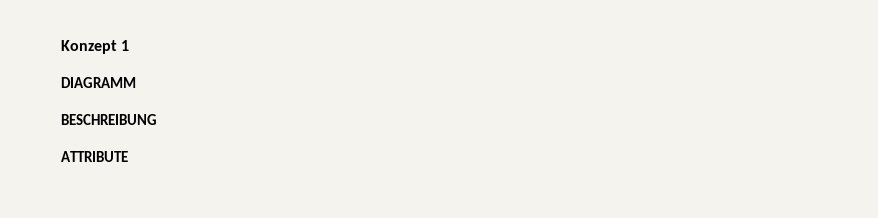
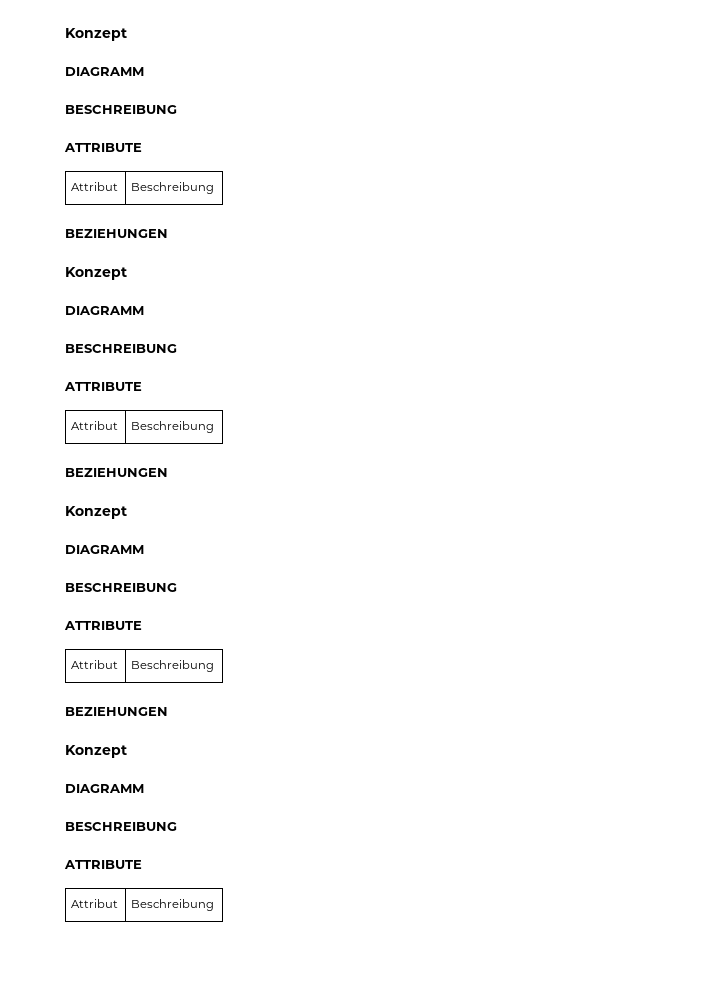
[61,40,130,54] [61,77,136,88] [61,114,157,125] [61,151,128,162] Konzept 1 // DIAGRAMM // BESCHREIBUNG // ATTRIBUTE -> [65,28,127,41] [65,67,144,76] [65,105,177,114] [64,143,142,152] [71,182,119,191] [131,182,215,194] [65,229,168,238] [65,267,127,280] [65,306,144,315] [65,344,177,353] [64,382,142,391] [71,421,119,430] [131,421,215,433] [65,468,168,477] [65,506,127,519] [65,545,144,554] [65,583,177,592] [64,621,142,630] [71,660,119,669] [131,660,215,672] [65,707,168,716] [65,745,127,758] [65,784,144,793] [65,822,177,831] [64,860,142,869] [71,899,119,908] [131,899,215,911] Konzept // DIAGRAMM // BESCHREIBUNG // ATTRIBUTE // Attribut | Beschreibung // BEZIEHUNGEN // Konzept // DIAGRAMM // BESCHREIBUNG // ATTRIBUTE // Attribut | Beschreibung // BEZIEHUNGEN // Konzept // DIAGRAMM // BESCHREIBUNG // ATTRIBUTE // Attribut | Beschreibung // BEZIEHUNGEN // Konzept // DIAGRAMM // BESCHREIBUNG // ATTRIBUTE // Attribut | Beschreibung

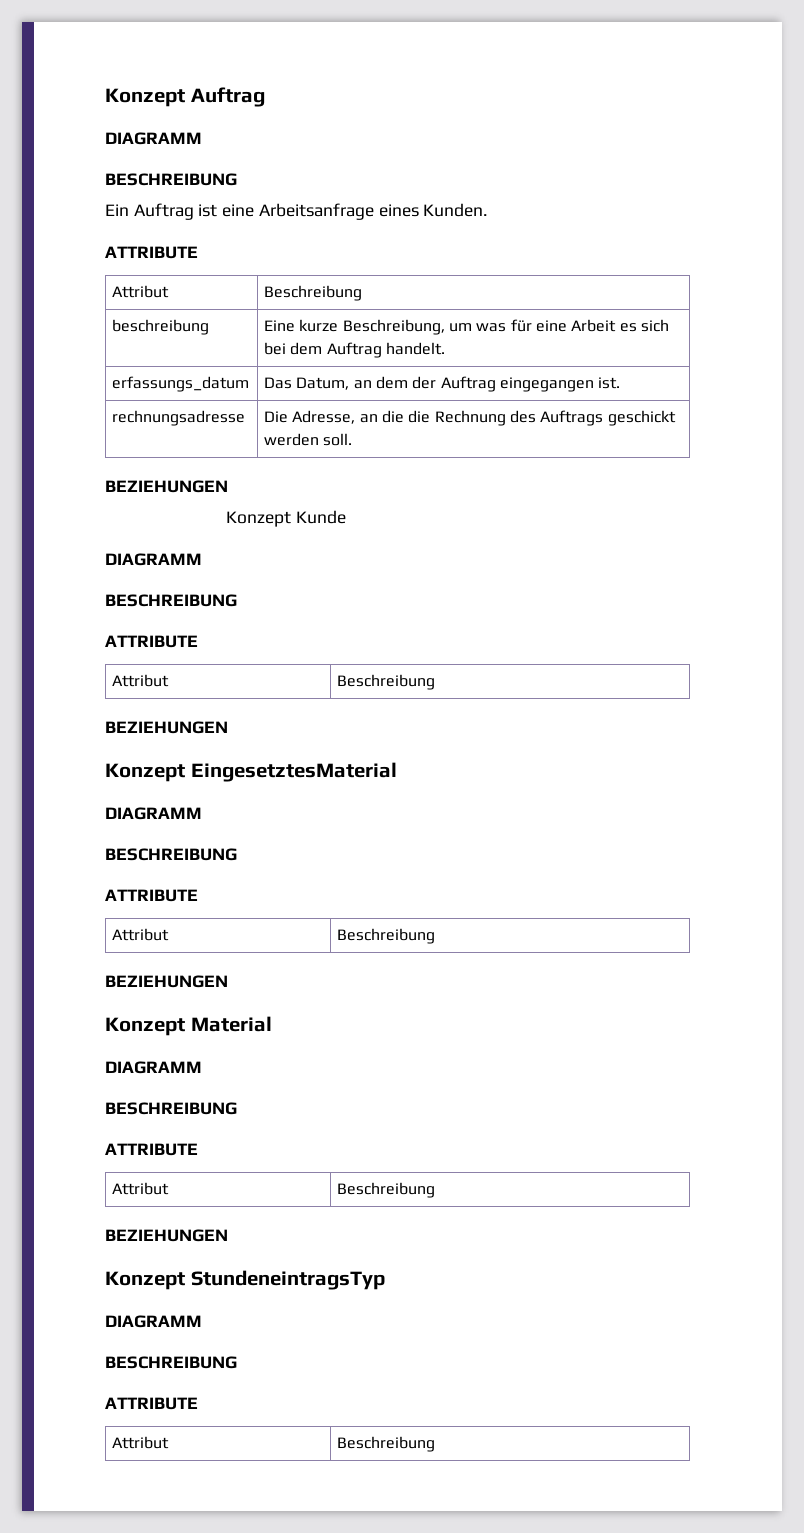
[65,28,127,41] [65,67,144,76] [65,105,177,114] [64,143,142,152] [71,182,119,191] [131,182,215,194] [65,229,168,238] [65,267,127,280] [65,306,144,315] [65,344,177,353] [64,382,142,391] [71,421,119,430] [131,421,215,433] [65,468,168,477] [65,506,127,519] [65,545,144,554] [65,583,177,592] [64,621,142,630] [71,660,119,669] [131,660,215,672] [65,707,168,716] [65,745,127,758] Konzept // DIAGRAMM // BESCHREIBUNG // ATTRIBUTE // Attribut | Beschreibung // BEZIEHUNGEN // Konzept // DIAGRAMM // BESCHREIBUNG // ATTRIBUTE // Attribut | Beschreibung // BEZIEHUNGEN // Konzept // DIAGRAMM // BESCHREIBUNG // ATTRIBUTE // Attribut | Beschreibung // BEZIEHUNGEN // Konzept -> [105,87,265,107] [105,132,202,145] [105,173,237,186] [105,203,488,220] [105,246,198,259] [112,285,170,298] [264,285,363,301] [112,319,210,335] [264,319,669,335] [264,342,446,358] [112,376,250,392] [264,376,621,392] [112,410,246,426] [264,410,676,426] [264,433,353,446] [105,480,228,493] [226,510,346,527] [105,553,202,566] [105,594,237,607] [105,635,198,648] [112,674,170,687] [337,674,436,690] [105,721,228,734] [105,762,397,782] [105,807,202,820] [105,848,237,861] [105,889,198,902] [112,928,170,941] [337,928,436,944] [105,975,228,988] [105,1016,272,1036] [105,1061,202,1074] [105,1102,237,1115] [105,1143,198,1156] [112,1182,170,1195] [337,1182,436,1198] [105,1229,228,1242] [105,1270,385,1290] Konzept Auftrag // DIAGRAMM // BESCHREIBUNG // Ein Auftrag ist eine Arbeitsanfrage eines Kunden. // ATTRIBUTE // Attribut | Beschreibung // beschreibung | Eine kurze Beschreibung, um was für eine Arbeit es sich bei dem Auftrag handelt. // erfassungs_datum | Das Datum, an dem der Auftrag eingegangen ist. // rechnungsadresse | Die Adresse, an die die Rechnung des Auftrags geschickt werden soll. // BEZIEHUNGEN // Konzept Kunde // DIAGRAMM // BESCHREIBUNG // ATTRIBUTE // Attribut | Beschreibung // BEZIEHUNGEN // Konzept EingesetztesMaterial // DIAGRAMM // BESCHREIBUNG // ATTRIBUTE // Attribut | Beschreibung // BEZIEHUNGEN // Konzept Material // DIAGRAMM // BESCHREIBUNG // ATTRIBUTE // Attribut | Beschreibung // BEZIEHUNGEN // Konzept StundeneintragsTyp

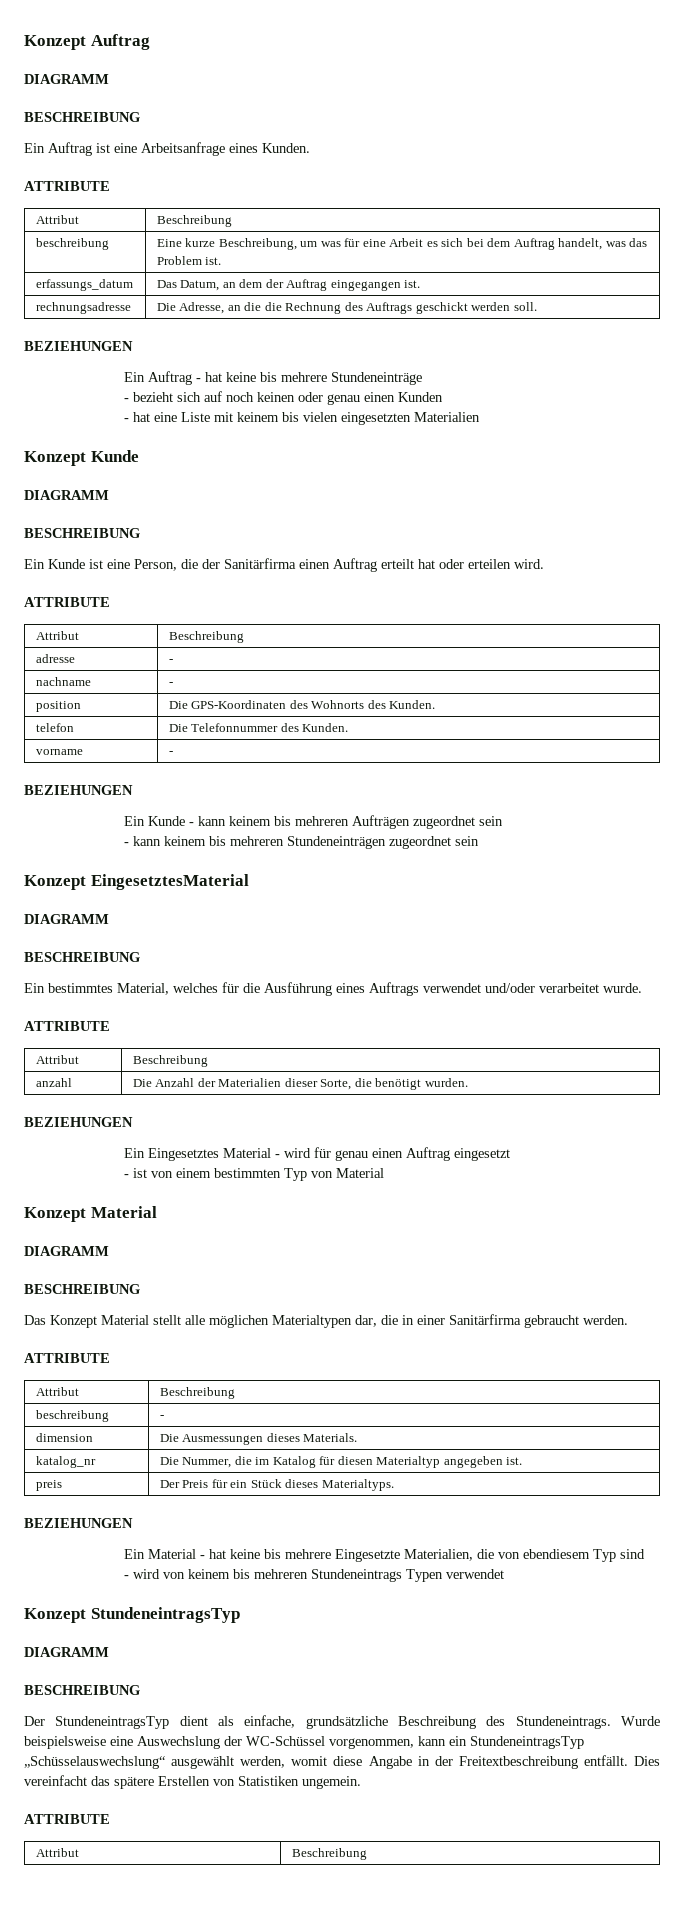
[386,342,446,355] handelt. -> [558,238,648,250] [156,256,222,265] handelt, was das Problem ist.
[226,510,346,527] [105,553,202,566] [105,594,237,607] [105,635,198,648] [112,674,170,687] [337,674,436,690] [105,721,228,734] [105,762,397,782] [105,807,202,820] [105,848,237,861] [105,889,198,902] [112,928,170,941] [337,928,436,944] [105,975,228,988] [105,1016,272,1036] [105,1061,202,1074] [105,1102,237,1115] [105,1143,198,1156] [112,1182,170,1195] [337,1182,436,1198] [105,1229,228,1242] [105,1270,385,1290] [105,1315,202,1328] [105,1356,237,1369] Konzept Kunde // DIAGRAMM // BESCHREIBUNG // ATTRIBUTE // Attribut | Beschreibung // BEZIEHUNGEN // Konzept EingesetztesMaterial // DIAGRAMM // BESCHREIBUNG // ATTRIBUTE // Attribut | Beschreibung // BEZIEHUNGEN // Konzept Material // DIAGRAMM // BESCHREIBUNG // ATTRIBUTE // Attribut | Beschreibung // BEZIEHUNGEN // Konzept StundeneintragsTyp // DIAGRAMM // BESCHREIBUNG -> [124,371,423,385] [124,391,444,405] [124,412,481,425] [24,450,139,466] [24,490,109,500] [24,528,140,538] [24,558,544,572] [24,597,110,607] [35,631,79,640] [168,631,244,643] [35,654,75,663] [168,659,173,663] [35,677,91,686] [168,682,173,686] [35,701,81,712] [168,700,436,709] [35,723,74,732] [168,723,349,732] [35,749,83,755] [168,751,173,755] [24,785,133,795] [124,815,504,829] [124,836,480,849] [24,874,249,890] [24,914,109,924] [24,952,140,962] [24,982,642,996] [24,1021,110,1031] [35,1055,79,1064] [132,1055,208,1067] [35,1078,72,1087] [132,1078,468,1090] [24,1117,133,1127] [124,1147,511,1161] [124,1168,385,1181] [24,1206,157,1222] [24,1246,109,1256] [24,1284,140,1294] [24,1314,628,1328] [24,1353,110,1363] [35,1387,79,1396] [159,1387,235,1399] [35,1410,109,1422] [159,1415,164,1419] [35,1433,93,1442] [159,1433,358,1445] [35,1456,96,1468] [159,1456,523,1468] [35,1480,62,1491] [159,1479,394,1491] [24,1518,133,1528] [124,1549,646,1562] [124,1569,505,1582] [24,1607,240,1623] [24,1647,109,1657] [24,1685,140,1695] [24,1715,660,1729] [24,1736,584,1749] [24,1755,661,1769] [24,1775,361,1789] Ein Auftrag - hat keine bis mehrere Stundeneinträge // - bezieht sich auf noch keinen oder genau einen Kunden // - hat eine Liste mit keinem bis vielen eingesetzten Materialien // Konzept Kunde // DIAGRAMM // BESCHREIBUNG // Ein Kunde ist eine Person, die der Sanitärfirma einen Auftrag erteilt hat oder erteilen wird. // ATTRIBUTE // Attribut | Beschreibung // adresse | - // nachname | - // position | Die GPS-Koordinaten des Wohnorts des Kunden. // telefon | Die Telefonnummer des Kunden. // vorname | - // BEZIEHUNGEN // Ein Kunde - kann keinem bis mehreren Aufträgen zugeordnet sein // - kann keinem bis mehreren Stundeneinträgen zugeordnet sein // Konzept EingesetztesMaterial // DIAGRAMM // BESCHREIBUNG // Ein bestimmtes Material, welches für die Ausführung eines Auftrags verwendet und/oder verarbeitet wurde. // ATTRIBUTE // Attribut | Beschreibung // anzahl | Die Anzahl der Materialien dieser Sorte, die benötigt wurden. // BEZIEHUNGEN // Ein Eingesetztes Material - wird für genau einen Auftrag eingesetzt // - ist von einem bestimmten Typ von Material // Konzept Material // DIAGRAMM // BESCHREIBUNG // Das Konzept Material stellt alle möglichen Materialtypen dar, die in einer Sanitärfirma gebraucht werden. // ATTRIBUTE // Attribut | Beschreibung // beschreibung | - // dimension | Die Ausmessungen dieses Materials. // katalog_nr | Die Nummer, die im Katalog für diesen Materialtyp angegeben ist. // preis | Der Preis für ein Stück dieses Materialtyps. // BEZIEHUNGEN // Ein Material - hat keine bis mehrere Eingesetzte Materialien, die von ebendiesem Typ sind // - wird von keinem bis mehreren Stundeneintrags Typen verwendet // Konzept StundeneintragsTyp // DIAGRAMM // BESCHREIBUNG // Der StundeneintragsTyp dient als einfache, grundsätzliche Beschreibung des Stundeneintrags. Wurde beispielsweise eine Auswechslung der WC-Schüssel vorgenommen, kann ein StundeneintragsTyp „Schüsselauswechslung“ ausgewählt werden, womit diese Angabe in der Freitextbeschreibung entfällt. Dies vereinfacht das spätere Erstellen von Statistiken ungemein.

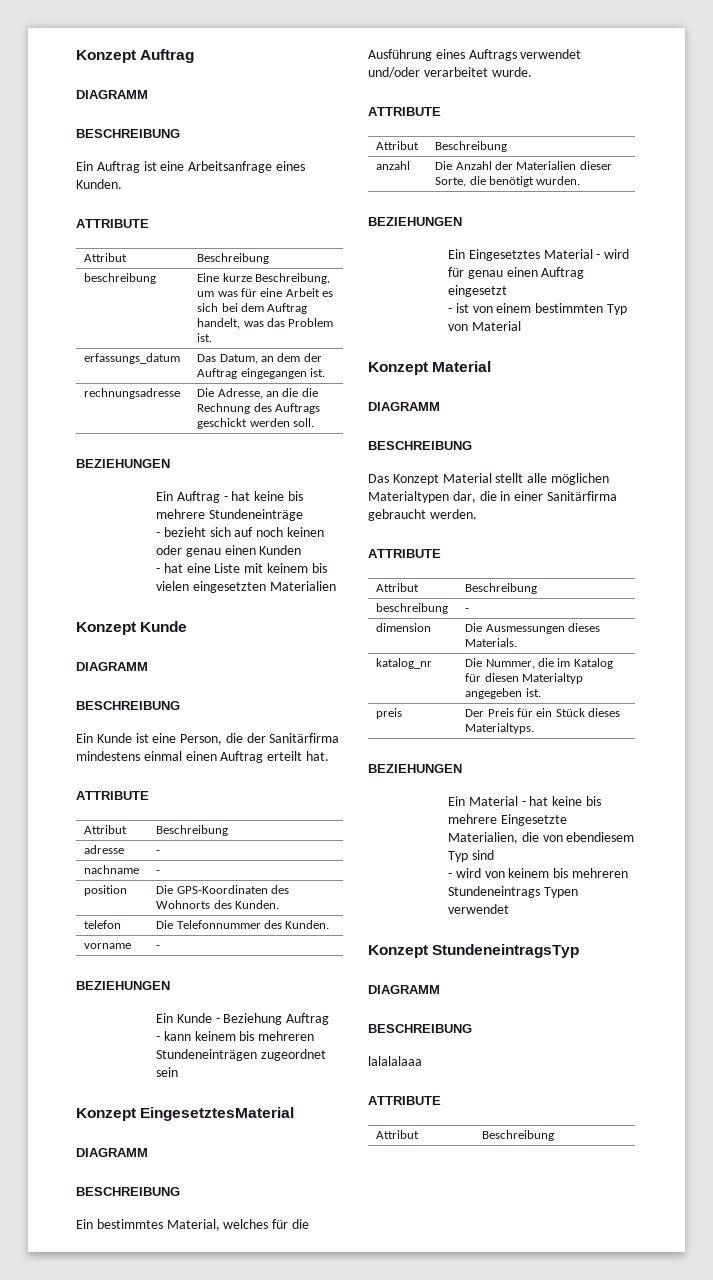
(296, 563) none -> [76,751,182,761] mindestens einmal
[418,559,544,569] hat oder erteilen wird. -> [305,751,329,761] hat.
[198,815,504,829] kann keinem bis mehreren Aufträgen zugeordnet sein -> [223,1013,330,1025] Beziehung Auftrag
[24,1715,660,1729] [24,1736,584,1749] [24,1755,661,1769] [24,1775,361,1789] Der StundeneintragsTyp dient als einfache, grundsätzliche Beschreibung des Stundeneintrags. Wurde beispielsweise eine Auswechslung der WC-Schüssel vorgenommen, kann ein StundeneintragsTyp „Schüsselauswechslung“ ausgewählt werden, womit diese Angabe in der Freitextbeschreibung entfällt. Dies vereinfacht das spätere Erstellen von Statistiken ungemein. -> [368,1056,422,1066] lalalalaaa

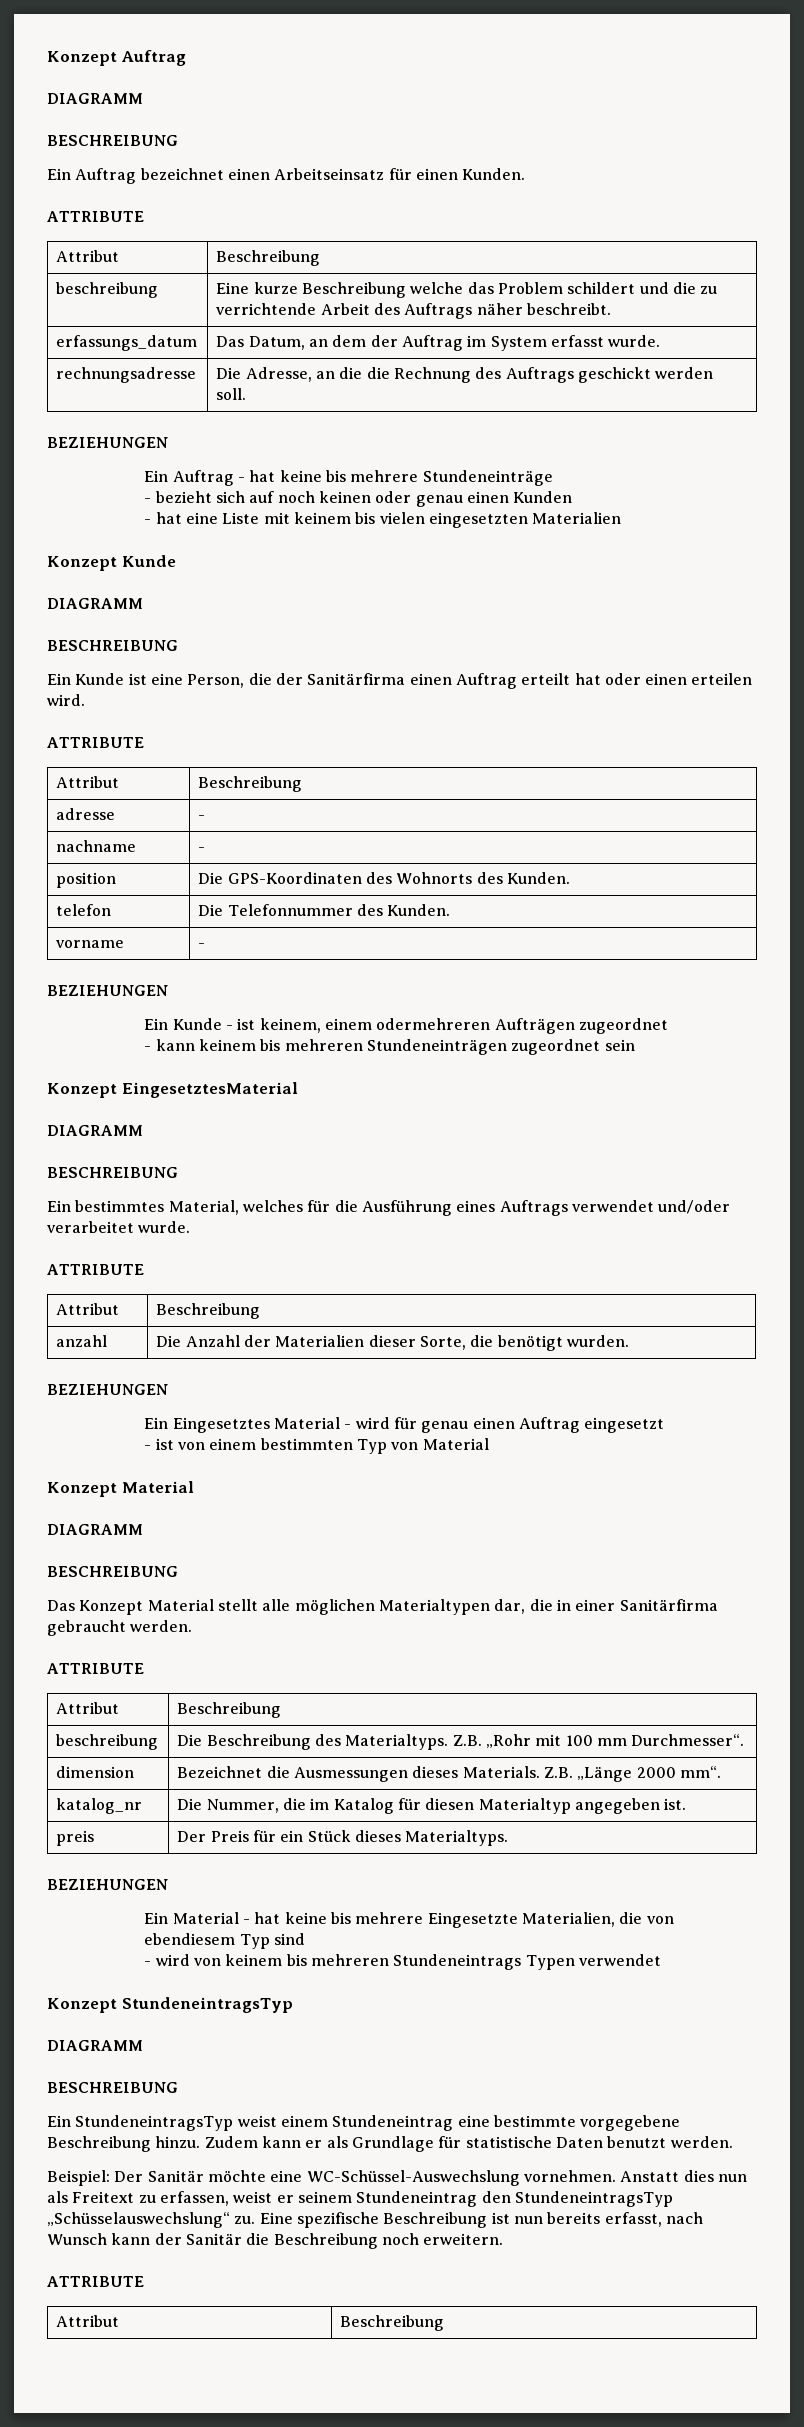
[143,161,305,173] ist eine Arbeitsanfrage eines -> [140,168,458,180] bezeichnet einen Arbeitseinsatz für einen
[254,273,330,284] [197,288,334,297] [197,303,308,314] [197,318,334,329] [197,333,213,342] Beschreibung, um was für eine Arbeit es sich bei dem Auftrag handelt, was das Problem ist. -> [302,282,718,298] [216,303,612,319] Beschreibung welche das Problem schildert und die zu verrichtende Arbeit des Auftrags näher beschreibt.
[240,368,325,379] eingegangen ist. -> [467,335,661,351] im System erfasst wurde.
[76,751,182,761] mindestens einmal -> (406, 679) none
[305,751,329,761] hat. -> [574,673,753,685] [47,694,85,706] hat oder einen erteilen wird.
[223,1013,330,1025] Beziehung Auftrag -> [237,1018,668,1034] ist keinem, einem odermehreren Aufträgen zugeordnet
[465,608,470,612] - -> [177,1734,745,1750] Die Beschreibung des Materialtyps. Z.B. „Rohr mit 100 mm Durchmesser“.
[465,623,483,632] Die -> [177,1766,290,1778] Bezeichnet die
(518, 642) none -> [544,1766,722,1782] Z.B. „Länge 2000 mm“.
[368,1056,422,1066] lalalalaaa -> [47,2115,681,2131] [47,2136,733,2152] [47,2170,747,2186] [47,2191,673,2207] [47,2212,703,2228] [47,2233,504,2249] Ein StundeneintragsTyp weist einem Stundeneintrag eine bestimmte vorgegebene Beschreibung hinzu. Zudem kann er als Grundlage für statistische Daten benutzt werden. // Beispiel: Der Sanitär möchte eine WC-Schüssel-Auswechslung vornehmen. Anstatt dies nun als Freitext zu erfassen, weist er seinem Stundeneintrag den StundeneintragsTyp „Schüsselauswechslung“ zu. Eine spezifische Beschreibung ist nun bereits erfasst, nach Wunsch kann der Sanitär die Beschreibung noch erweitern.

